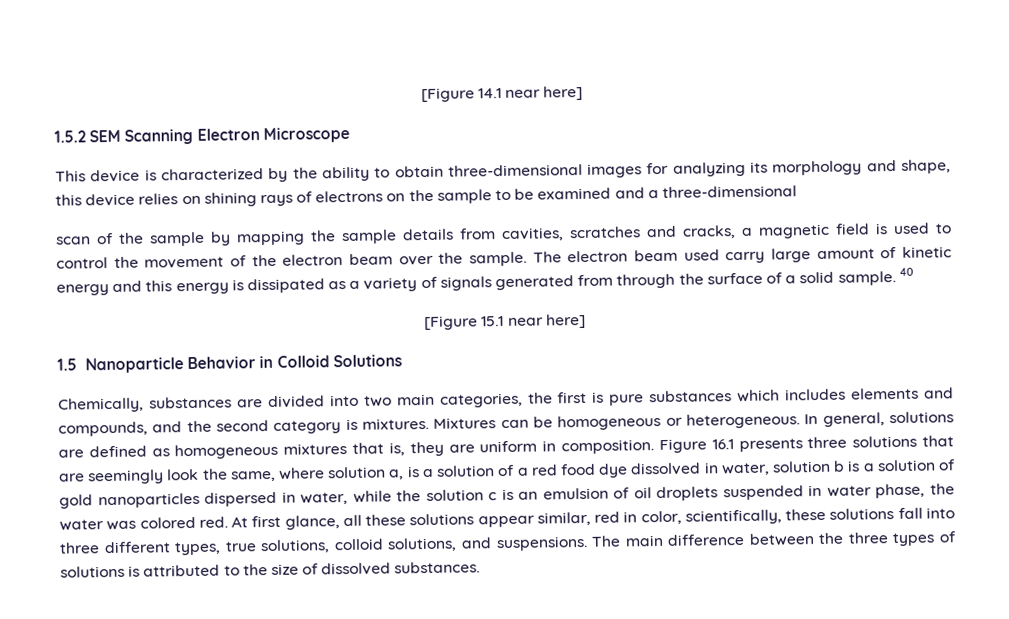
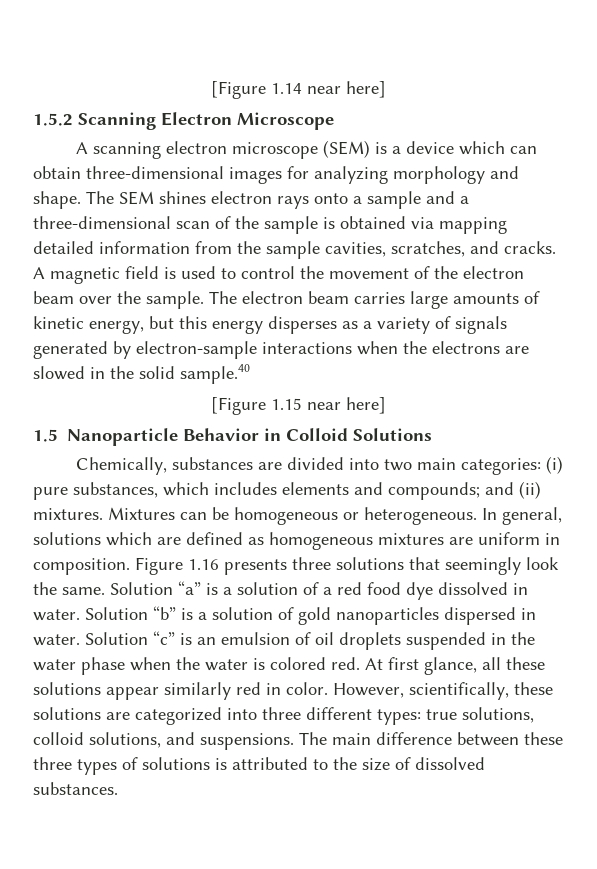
[420,87,502,103] [Figure 14.1 -> [211,81,302,99] [Figure 1.14
[89,129,122,143] SEM -> (73, 119) none
[55,166,391,183] This device is characterized by the ability to -> [76,140,538,159] A scanning electron microscope (SEM) is a device which can
[750,161,769,173] its -> (388, 175) none
[901,159,951,174] [55,187,612,207] shape, this device relies on shining rays of electrons on the sample to be examined -> [33,191,421,209] shape. The SEM shines electron rays onto a sample
(797, 191) // -> (171, 222) none
[210,225,753,246] by mapping the sample details from cavities, scratches and cracks, a -> [323,216,507,234] [33,241,556,259] [33,267,45,279] is obtained via mapping detailed information from the sample cavities, scratches, and cracks. A
[683,246,952,264] [56,278,325,296] used carry large amount of kinetic energy and this energy is dissipated -> [354,291,540,309] [33,316,337,334] carries large amounts of kinetic energy, but this energy disperses
[577,267,914,289] [424,315,505,331] from through the surface of a solid sample. 40 // [Figure 15.1 -> [113,341,529,359] [33,364,250,384] [211,397,302,415] by electron-sample interactions when the electrons are slowed in the solid sample.40 // [Figure 1.15
[439,387,954,408] [58,418,358,437] categories, the first is pure substances which includes elements and compounds, and the second category is -> [461,456,564,475] [33,481,541,500] categories: (i) pure substances, which includes elements and compounds; and (ii)
(955, 417) none -> [106,532,152,546] which
[352,441,444,457] that is, they -> (444, 539) none
[711,439,734,450] 16.1 -> [188,559,219,570] 1.16
[59,473,85,482] are -> (440, 563) none
[230,466,405,482] same, where solution a, -> [62,581,201,595] same. Solution “a”
[720,460,846,476] water, solution b -> [33,606,176,621] water. Solution “b”
[300,489,498,505] water, while the solution c -> [33,631,175,646] water. Solution “c”
[826,483,955,499] [59,519,137,531] water phase, the water was -> [511,632,535,645] [33,657,265,675] the water phase when the water is
[536,511,591,526] similar, -> [164,682,231,700] similarly
[640,510,682,525] color, -> [286,682,404,698] color. However,
[897,507,923,520] fall -> [106,707,222,725] are categorized
[174,541,222,556] types, -> [377,709,421,725] types:
[818,532,845,545] the -> [524,732,563,745] these

